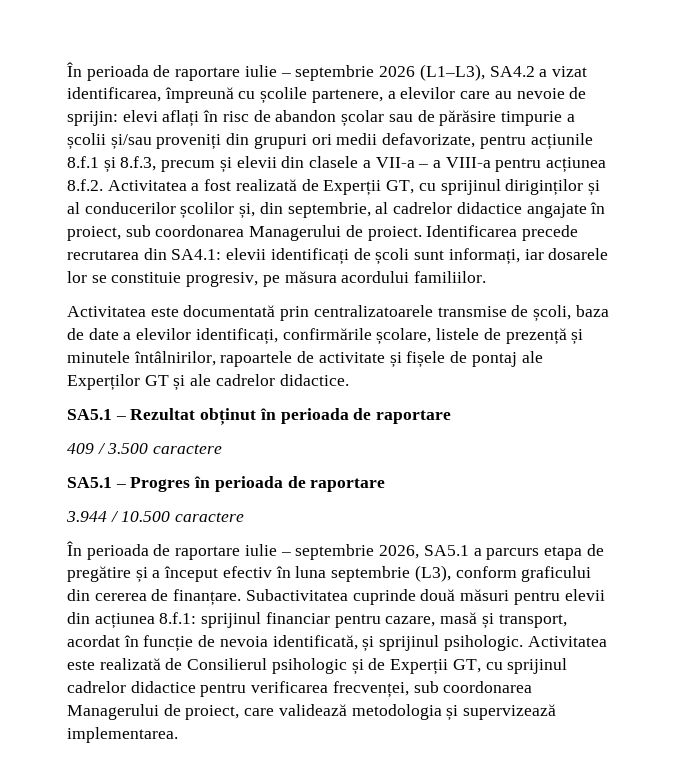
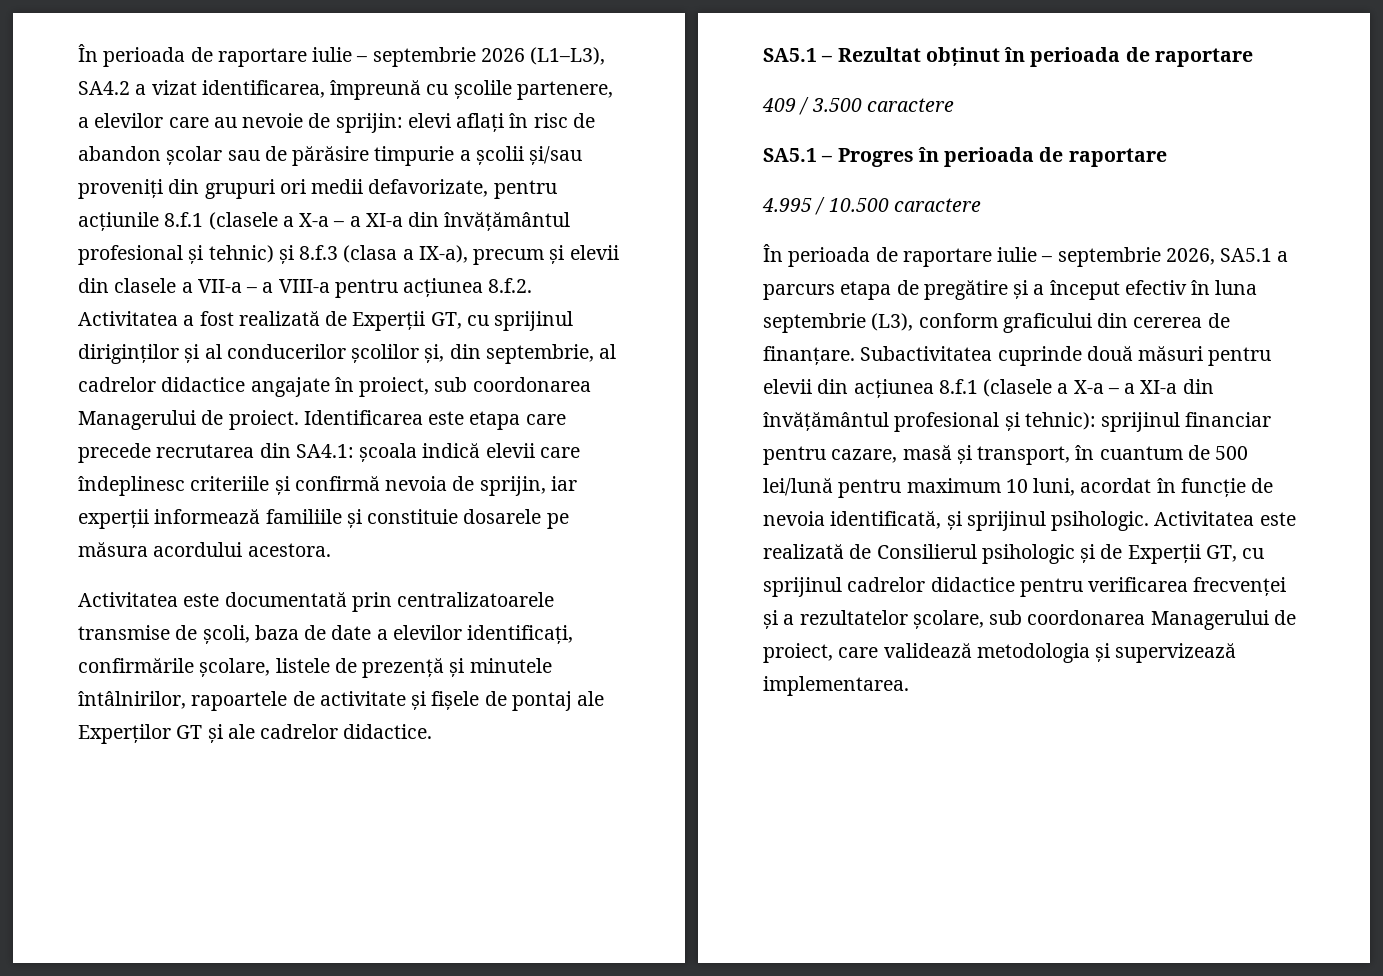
[103,156,157,173] și 8.f.3, -> [208,212,571,231] [78,245,468,265] (clasele a X-a – a XI-a din învățământul profesional și tehnic) și 8.f.3 (clasa a IX-a),
(518, 231) none -> [428,411,566,430] este etapa care
[226,248,609,265] [67,271,259,287] elevii identificați de școli sunt informați, iar dosarele lor se constituie progresiv, -> [359,443,580,462] [78,476,577,496] [78,509,542,529] școala indică elevii care îndeplinesc criteriile și confirmă nevoia de sprijin, iar experții informează familiile și constituie dosarele
[414,271,487,283] familiilor. -> [247,543,331,557] acestora.
[66,511,107,522] 3.944 -> [762,198,812,212] 4.995
[159,612,197,624] 8.f.1: -> [938,379,1214,397] [763,412,1096,432] 8.f.1 (clasele a X-a – a XI-a din învățământul profesional și tehnic):
(567, 621) none -> [1075,445,1249,460] [763,478,1076,498] în cuantum de 500 lei/lună pentru maximum 10 luni,
[332,681,409,698] frecvenței, -> [1193,577,1287,596] [763,610,984,629] frecvenței și a rezultatelor școlare,

